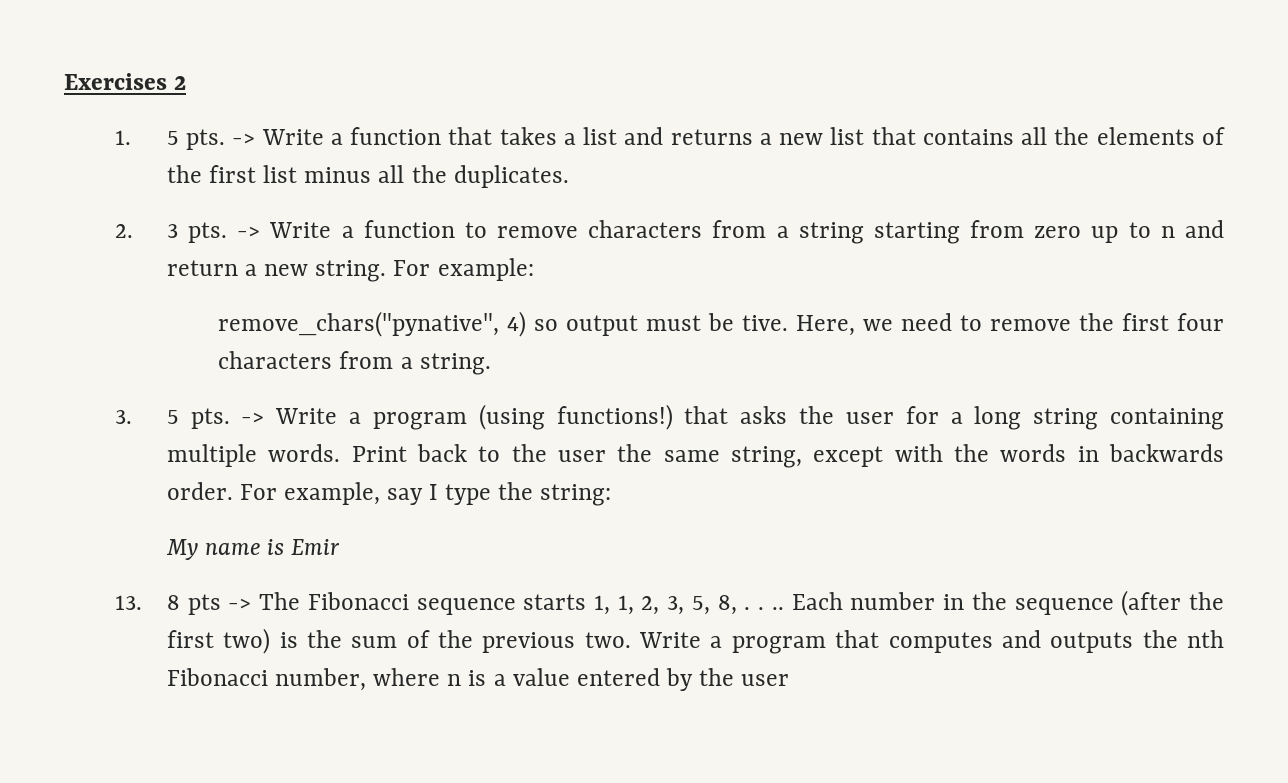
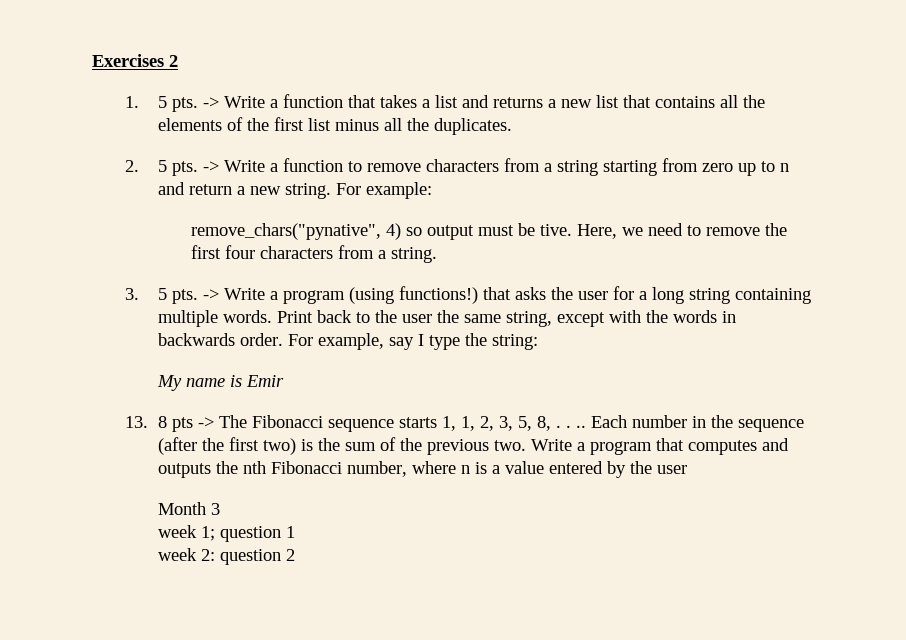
[166,224,178,238] 3 -> [158,160,168,172] 5
(790, 680) none -> [158,502,221,515] [158,525,296,542] [158,548,296,565] // Month 3 // week 1; question 1 // week 2: question 2

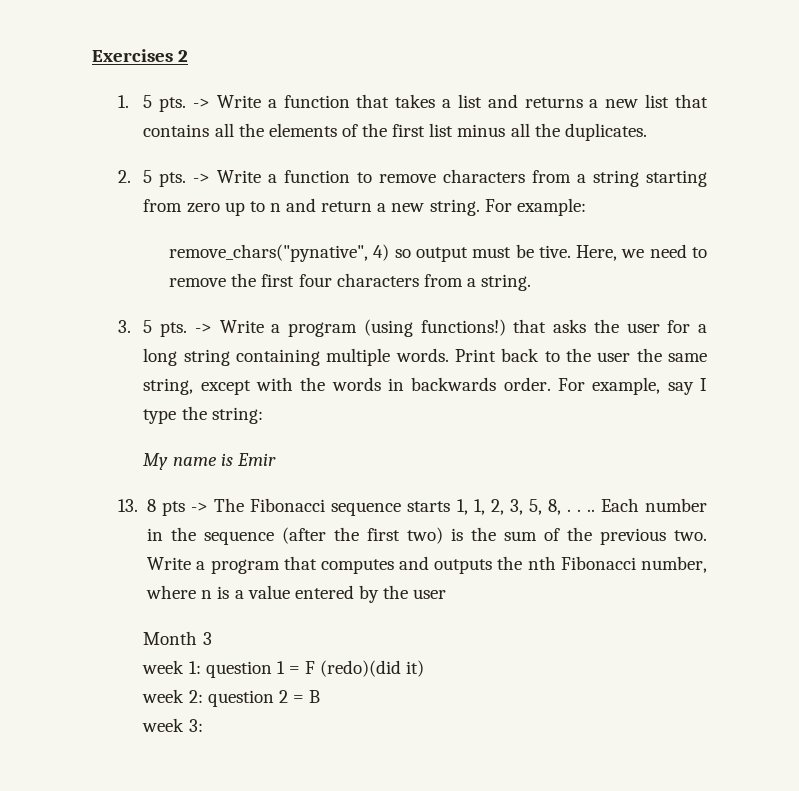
[201,526,216,541] 1; -> [188,661,201,674] 1:
(296, 532) none -> [288,660,425,677] = F (redo)(did it)
(296, 555) none -> [292,690,321,703] [142,718,203,732] = B // week 3:

